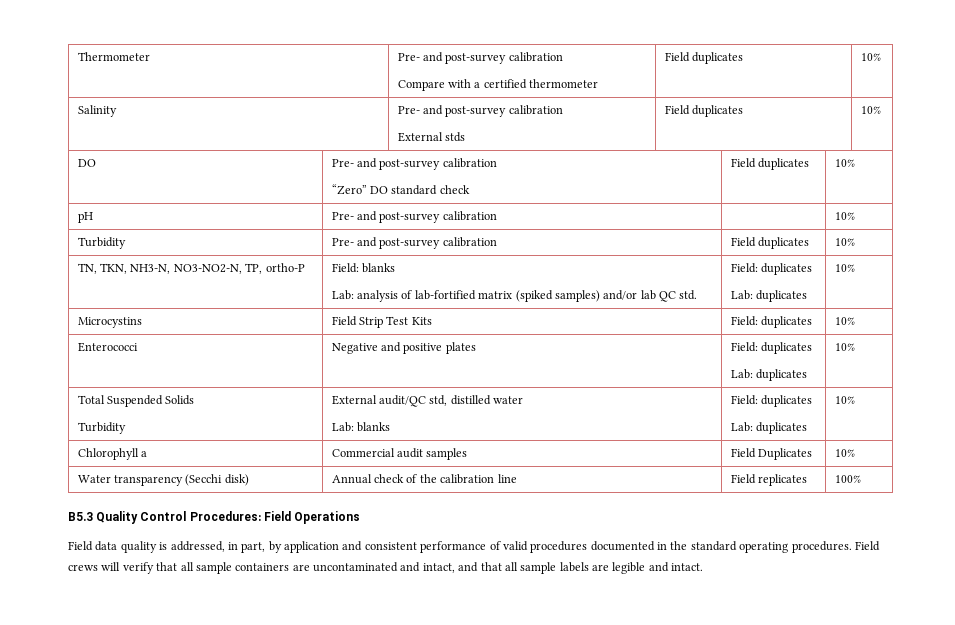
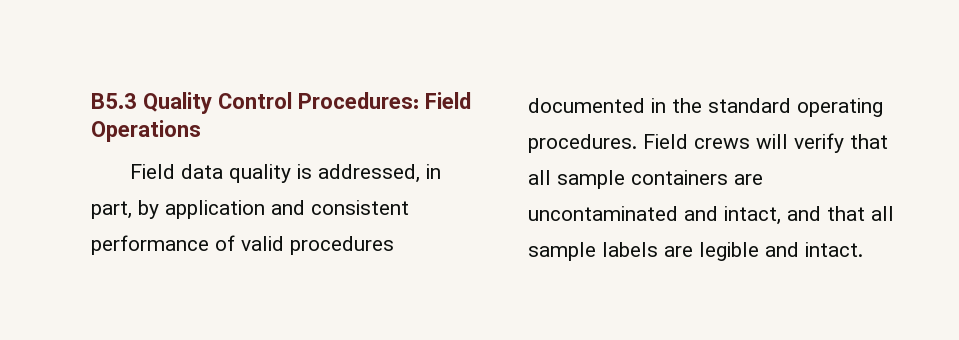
[77,52,150,61] [397,52,563,64] [397,79,599,91] [664,52,744,64] [860,53,881,61] [77,105,117,117] [397,105,563,117] [397,132,466,142] [664,105,744,117] [860,106,881,114] [77,159,96,167] [331,158,497,170] [331,184,470,195] [730,158,810,170] [834,159,855,167] [77,212,93,223] [331,211,497,223] [834,212,855,220] [77,237,126,249] [331,237,497,249] [730,237,810,249] [834,238,855,246] [77,263,305,274] [331,263,396,273] [331,290,698,302] [730,263,813,275] [730,290,808,302] [834,264,855,272] [77,317,142,328] [331,316,432,328] [730,316,813,328] [834,317,855,325] [77,342,138,352] [331,342,476,354] [730,342,813,354] [730,369,808,381] [834,343,855,351] [77,395,195,407] [77,422,126,434] [331,395,524,407] [331,422,391,432] [730,395,813,407] [730,422,808,434] [834,396,855,404] [77,448,148,460] [331,448,468,460] [730,448,813,460] [834,449,855,457] [77,474,249,486] [331,474,517,484] [730,474,808,486] [834,475,861,483] Thermometer | Pre- and post-survey calibration // Compare with a certified thermometer | Field duplicates | 10% // Salinity | Pre- and post-survey calibration // External stds | Field duplicates | 10% // DO | Pre- and post-survey calibration // “Zero” DO standard check | Field duplicates | 10% // pH | Pre- and post-survey calibration | | 10% // Turbidity | Pre- and post-survey calibration | Field duplicates | 10% // TN, TKN, NH3-N, NO3-NO2-N, TP, ortho-P | Field: blanks // Lab: analysis of lab-fortified matrix (spiked samples) and/or lab QC std. | Field: duplicates // Lab: duplicates | 10% // Microcystins | Field Strip Test Kits | Field: duplicates | 10% // Enterococci | Negative and positive plates | Field: duplicates // Lab: duplicates | 10% // Total Suspended Solids // Turbidity | External audit/QC std, distilled water // Lab: blanks | Field: duplicates // Lab: duplicates | 10% // Chlorophyll a | Commercial audit samples | Field Duplicates | 10% // Water transparency (Secchi disk) | Annual check of the calibration line | Field replicates | 100% // -> (91, 101) none

